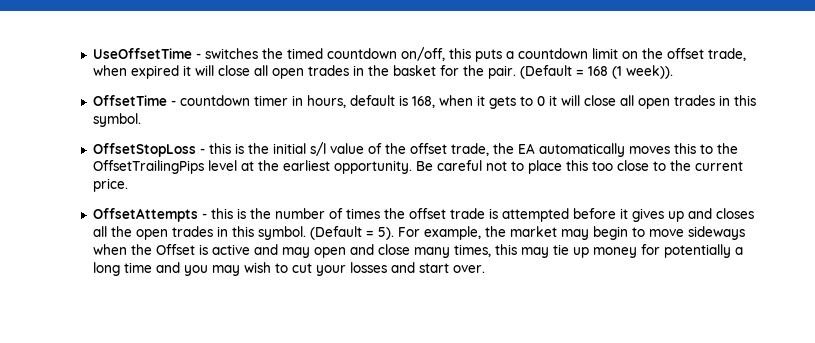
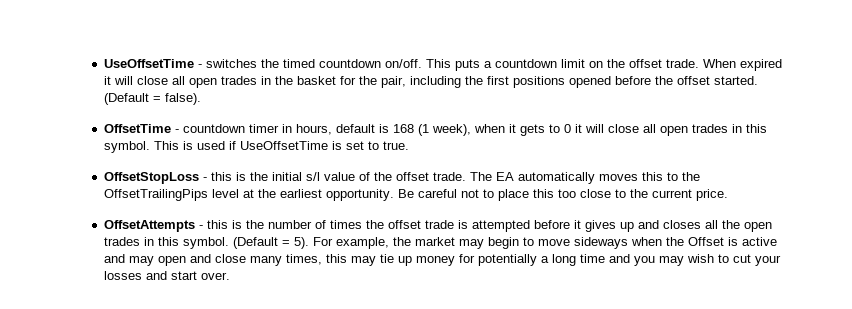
[400,47,471,61] on/off, this -> [384,59,451,68] on/off. This
[707,48,746,61] [92,65,127,76] trade, when -> [665,59,736,68] trade. When
[487,65,673,79] pair. (Default = 168 (1 week)). -> [380,76,758,88] [103,93,201,105] pair, including the first positions opened before the offset started. (Default = false).
[411,96,435,108] 168, -> [392,124,471,136] 168 (1 week),
(141, 120) none -> [153,141,409,150] This is used if UseOffsetTime is set to true.
[450,143,514,156] trade, the -> [432,172,492,181] trade. The

